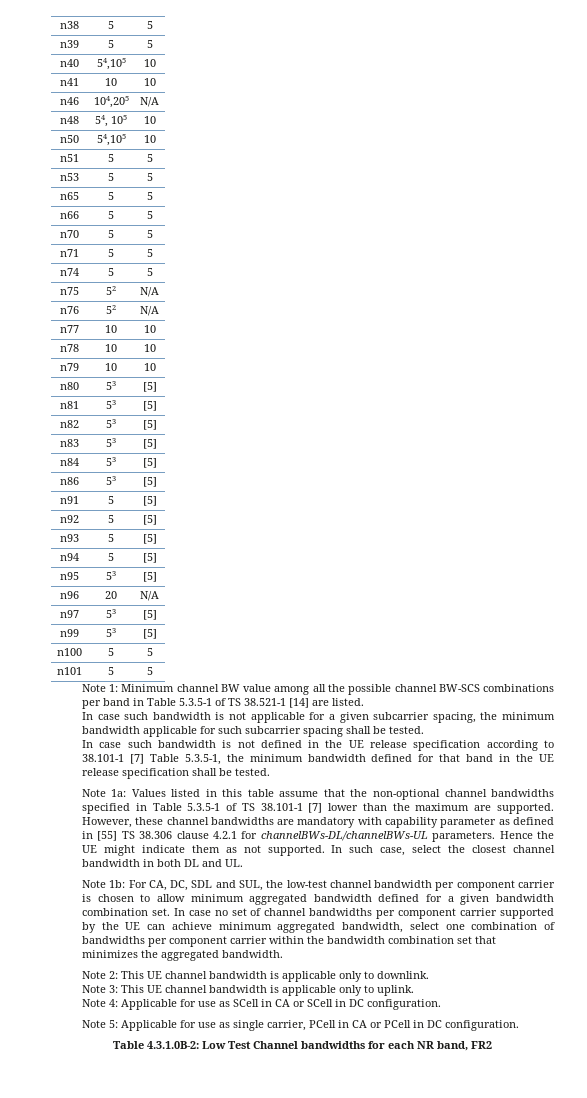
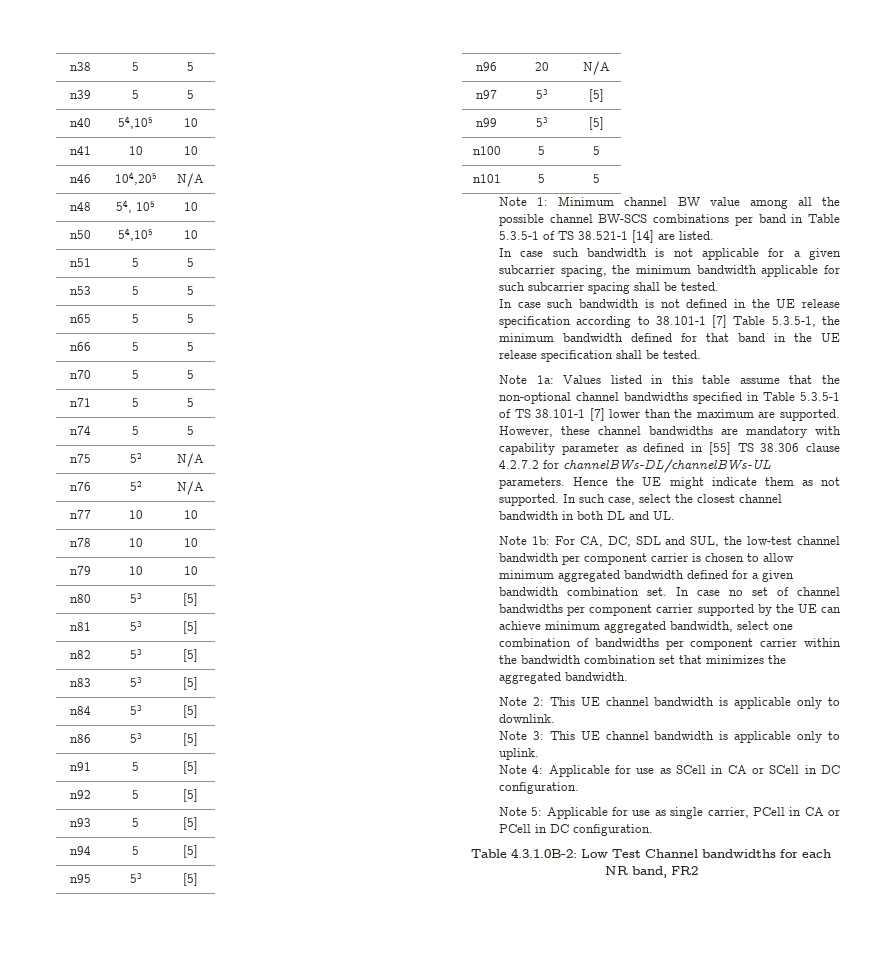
[212,831,237,839] 4.2.1 -> [499,460,540,469] 4.2.7.2

